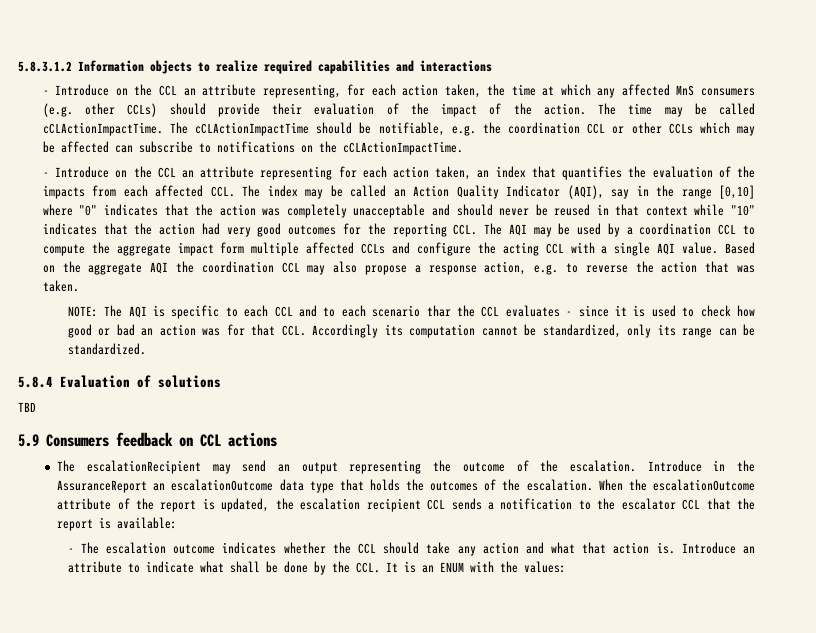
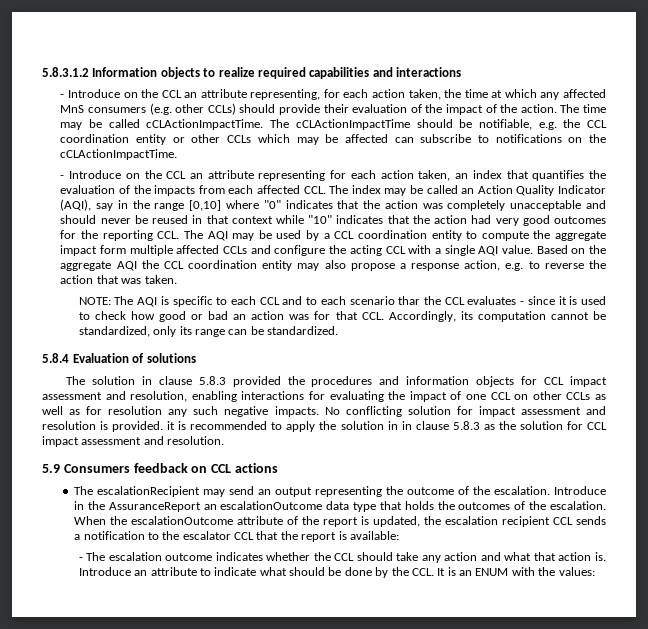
[508,122,606,134] coordination CCL -> [587,120,607,128] [60,134,167,145] CCL coordination entity
[639,223,737,235] coordination CCL -> [334,230,462,241] CCL coordination entity
[201,261,300,273] coordination CCL -> [163,260,293,271] CCL coordination entity
[312,324,379,338] Accordingly -> [388,311,456,322] Accordingly,
[18,402,36,412] TBD -> [65,376,607,387] [42,391,607,402] [42,406,606,417] [42,421,607,432] [42,436,225,447] The solution in clause 5.8.3 provided the procedures and information objects for CCL impact assessment and resolution, enabling interactions for evaluating the impact of one CCL on other CCLs as well as for resolution any such negative impacts. No conflicting solution for impact assessment and resolution is provided. it is recommended to apply the solution in in clause 5.8.3 as the solution for CCL impact assessment and resolution.
[229,561,260,573] shall -> [289,567,326,576] should

